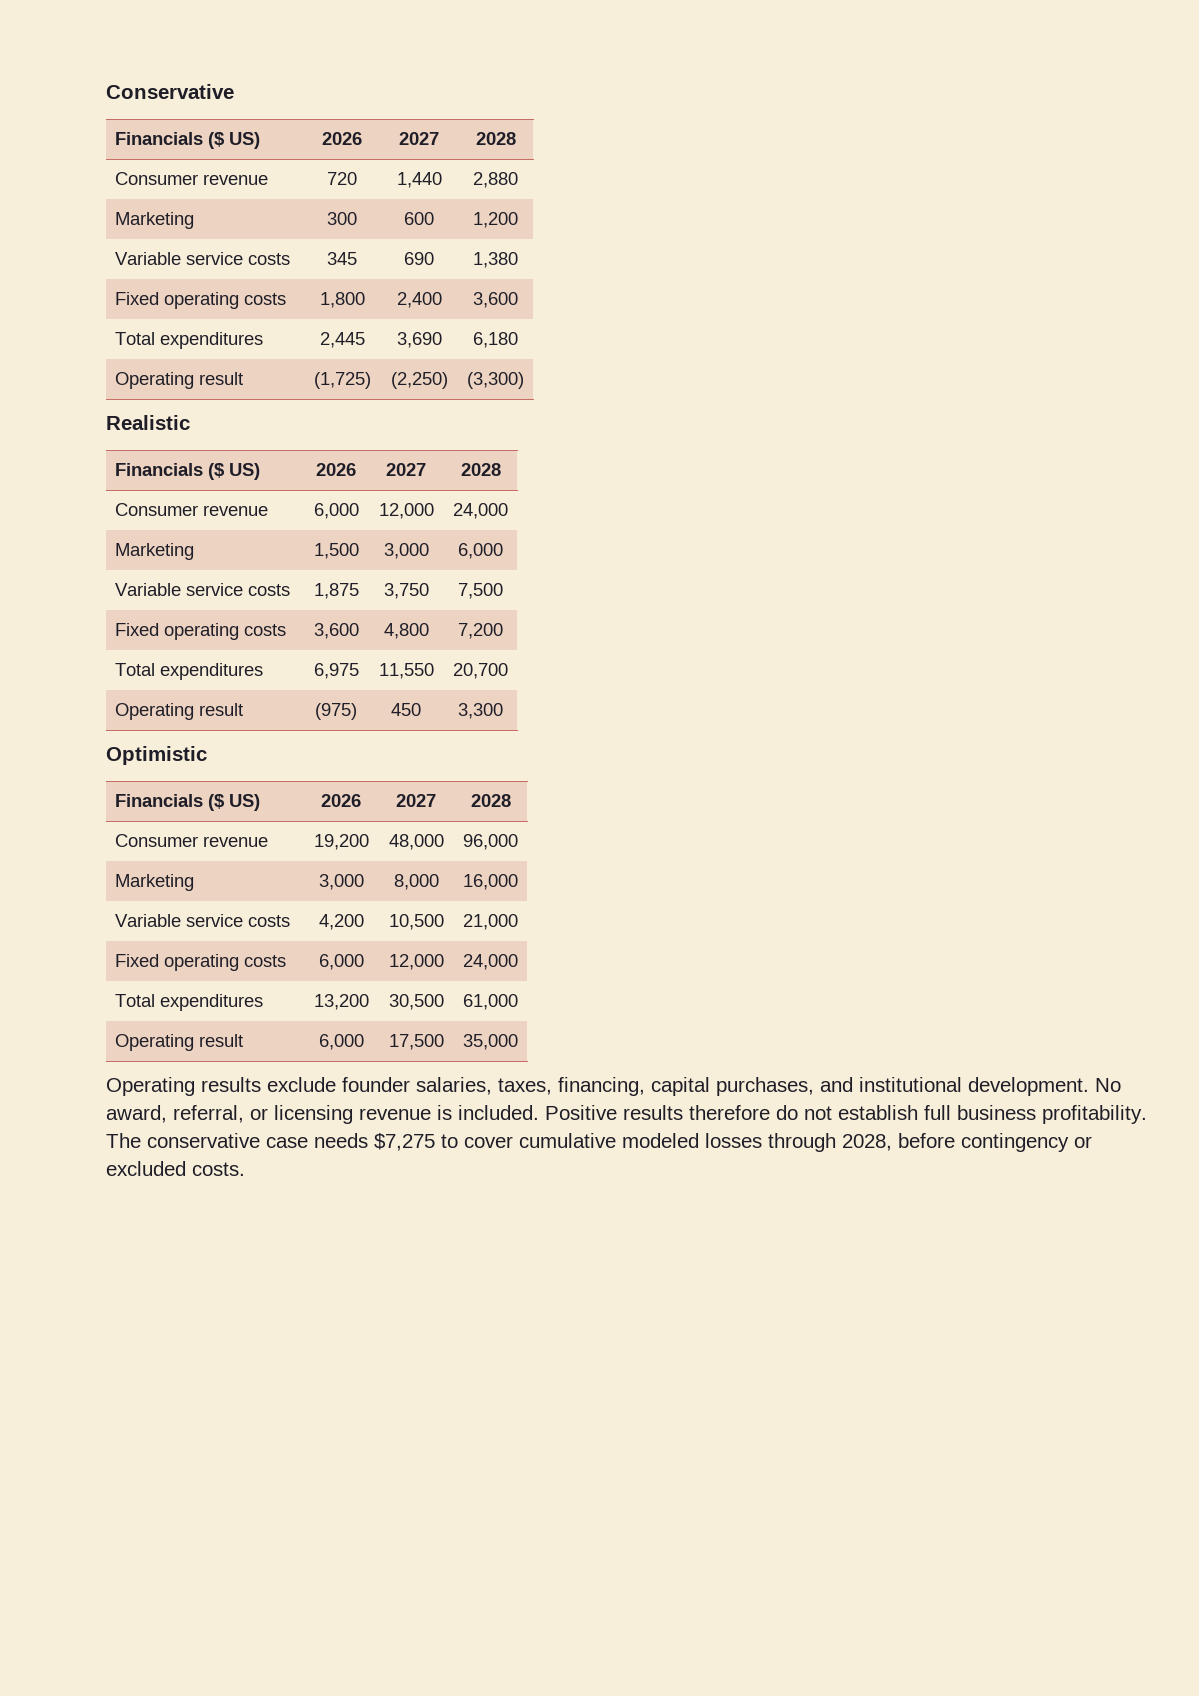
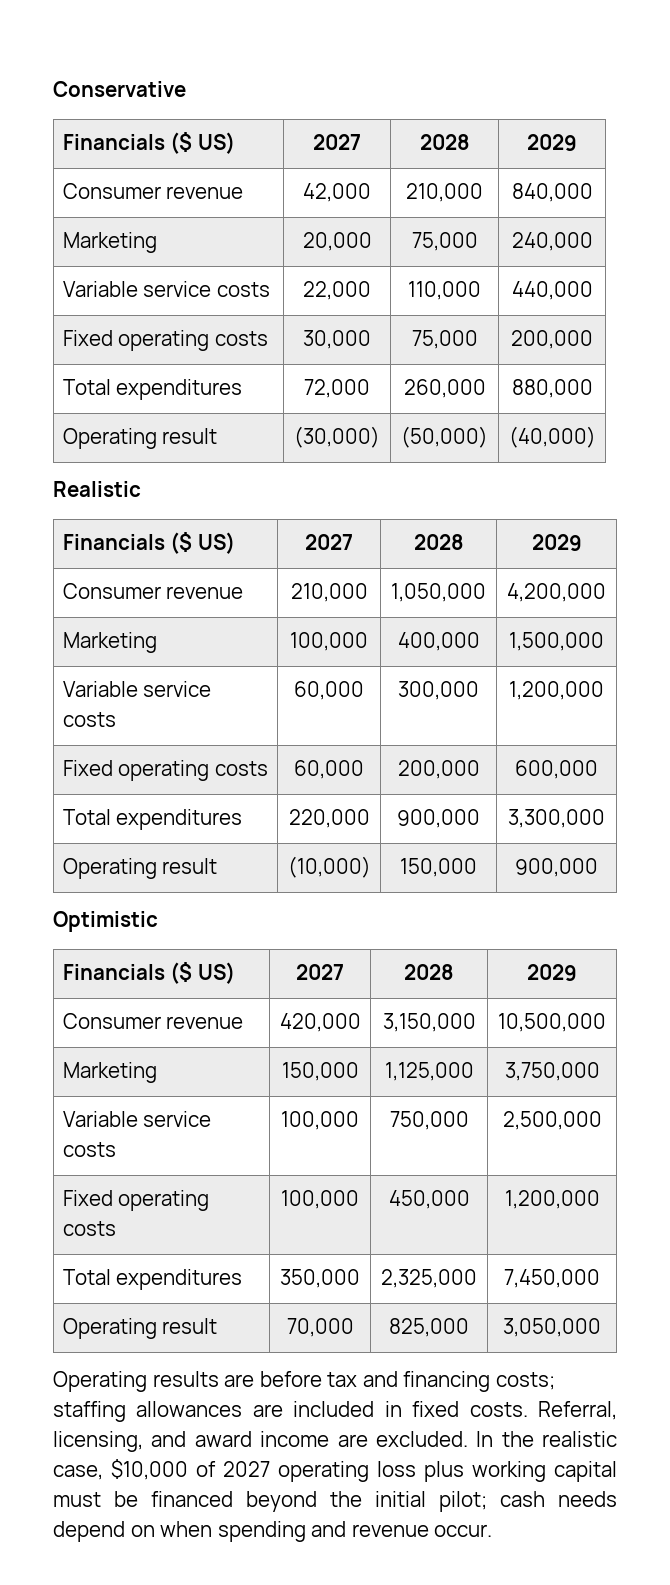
[322,132,362,145] [399,132,439,145] [475,132,516,145] [115,172,269,185] [327,172,357,185] [396,172,442,188] [473,172,518,188] [115,212,195,229] [327,212,357,225] [404,212,434,225] [473,212,518,228] [115,252,291,265] [327,252,357,265] [404,252,434,265] [473,252,518,268] [115,292,287,309] [319,292,365,308] [396,292,442,308] [473,292,518,308] [115,332,264,349] [319,332,365,348] [396,332,442,348] [473,332,518,348] [115,372,244,389] [313,372,371,389] [390,372,448,389] [467,372,524,389] | 2026 | 2027 | 2028 // Consumer revenue | 720 | 1,440 | 2,880 // Marketing | 300 | 600 | 1,200 // Variable service costs | 345 | 690 | 1,380 // Fixed operating costs | 1,800 | 2,400 | 3,600 // Total expenditures | 2,445 | 3,690 | 6,180 // Operating result | (1,725) | (2,250) | (3,300) -> [313,134,361,150] [419,134,470,150] [527,134,577,151] [62,183,244,199] [303,183,371,202] [406,183,483,202] [511,183,593,202] [62,232,157,253] [302,232,372,251] [411,232,478,251] [511,232,593,251] [62,281,270,297] [303,281,371,300] [408,281,481,300] [511,281,593,300] [62,330,268,351] [303,330,371,349] [411,330,478,349] [511,330,593,349] [62,379,243,400] [304,379,370,398] [403,379,486,398] [511,379,593,398] [62,428,218,449] [294,426,380,448] [401,426,488,448] [508,426,596,448] | 2027 | 2028 | 2029 // Consumer revenue | 42,000 | 210,000 | 840,000 // Marketing | 20,000 | 75,000 | 240,000 // Variable service costs | 22,000 | 110,000 | 440,000 // Fixed operating costs | 30,000 | 75,000 | 200,000 // Total expenditures | 72,000 | 260,000 | 880,000 // Operating result | (30,000) | (50,000) | (40,000)
[316,463,356,476] [386,463,426,476] [460,463,501,476] [115,503,269,516] [313,503,359,519] [378,503,434,519] [453,503,508,519] [115,543,195,560] [313,543,359,559] [383,543,429,559] [458,543,503,559] [115,583,291,596] [313,583,359,599] [383,583,429,599] [458,583,503,599] [115,623,287,640] [313,623,359,639] [383,623,429,639] [458,623,503,639] [115,663,264,680] [313,663,359,679] [378,663,434,679] [453,663,508,679] [115,703,244,720] [315,703,357,720] [391,703,421,716] [458,703,503,719] | 2026 | 2027 | 2028 // Consumer revenue | 6,000 | 12,000 | 24,000 // Marketing | 1,500 | 3,000 | 6,000 // Variable service costs | 1,875 | 3,750 | 7,500 // Fixed operating costs | 3,600 | 4,800 | 7,200 // Total expenditures | 6,975 | 11,550 | 20,700 // Operating result | (975) | 450 | 3,300 -> [305,534,353,550] [413,534,464,550] [531,534,582,551] [62,583,244,599] [290,583,368,602] [391,583,486,602] [507,583,606,602] [62,632,157,653] [290,632,368,651] [397,632,480,651] [509,632,604,651] [62,681,212,697] [62,712,116,727] [294,681,364,700] [398,681,479,700] [509,681,604,700] [62,760,268,781] [294,760,364,779] [397,760,480,779] [515,760,598,779] [62,809,243,830] [288,809,370,828] [397,809,480,828] [508,809,605,828] [62,858,218,879] [287,856,371,878] [400,858,477,877] [515,858,598,877] | 2027 | 2028 | 2029 // Consumer revenue | 210,000 | 1,050,000 | 4,200,000 // Marketing | 100,000 | 400,000 | 1,500,000 // Variable service costs | 60,000 | 300,000 | 1,200,000 // Fixed operating costs | 60,000 | 200,000 | 600,000 // Total expenditures | 220,000 | 900,000 | 3,300,000 // Operating result | (10,000) | 150,000 | 900,000
[321,794,361,807] [396,794,436,807] [470,794,511,807] [115,834,269,847] [313,834,369,850] [388,834,444,850] [463,834,518,850] [115,874,195,891] [318,874,364,890] [393,874,439,890] [463,874,518,890] [115,914,291,927] [318,914,364,930] [388,914,444,930] [463,914,518,930] [115,954,287,971] [318,954,364,970] [388,954,444,970] [463,954,518,970] [115,994,264,1011] [313,994,369,1010] [388,994,444,1010] [463,994,518,1010] [115,1034,244,1051] [318,1034,364,1050] [388,1034,444,1050] [463,1034,518,1050] | 2026 | 2027 | 2028 // Consumer revenue | 19,200 | 48,000 | 96,000 // Marketing | 3,000 | 8,000 | 16,000 // Variable service costs | 4,200 | 10,500 | 21,000 // Fixed operating costs | 6,000 | 12,000 | 24,000 // Total expenditures | 13,200 | 30,500 | 61,000 // Operating result | 6,000 | 17,500 | 35,000 -> [296,964,344,980] [404,964,454,980] [527,964,577,981] [62,1013,244,1029] [279,1013,361,1032] [382,1013,476,1032] [498,1013,606,1032] [62,1062,157,1083] [281,1062,359,1081] [384,1062,474,1081] [504,1062,600,1081] [62,1111,212,1127] [62,1142,116,1157] [281,1111,359,1130] [389,1111,469,1130] [502,1111,602,1130] [62,1190,210,1211] [62,1221,116,1236] [281,1190,359,1209] [388,1190,470,1209] [504,1190,600,1209] [62,1269,243,1290] [280,1269,360,1288] [381,1269,477,1288] [504,1269,600,1288] [62,1318,218,1339] [286,1318,354,1337] [389,1318,469,1337] [503,1318,601,1337] | 2027 | 2028 | 2029 // Consumer revenue | 420,000 | 3,150,000 | 10,500,000 // Marketing | 150,000 | 1,125,000 | 3,750,000 // Variable service costs | 100,000 | 750,000 | 2,500,000 // Fixed operating costs | 100,000 | 450,000 | 1,200,000 // Total expenditures | 350,000 | 2,325,000 | 7,450,000 // Operating result | 70,000 | 825,000 | 3,050,000
[267,1077,1121,1096] [106,1105,1147,1124] [106,1133,1092,1152] [106,1161,245,1176] exclude founder salaries, taxes, financing, capital purchases, and institutional development. No award, referral, or licensing revenue is included. Positive results therefore do not establish full business profitability. The conservative case needs $7,275 to cover cumulative modeled losses through 2028, before contingency or excluded costs. -> [224,1371,555,1392] [53,1401,617,1422] [53,1431,617,1452] [53,1459,617,1482] [53,1491,617,1512] [53,1521,493,1542] are before tax and financing costs; staffing allowances are included in fixed costs. Referral, licensing, and award income are excluded. In the realistic case, $10,000 of 2027 operating loss plus working capital must be financed beyond the initial pilot; cash needs depend on when spending and revenue occur.

